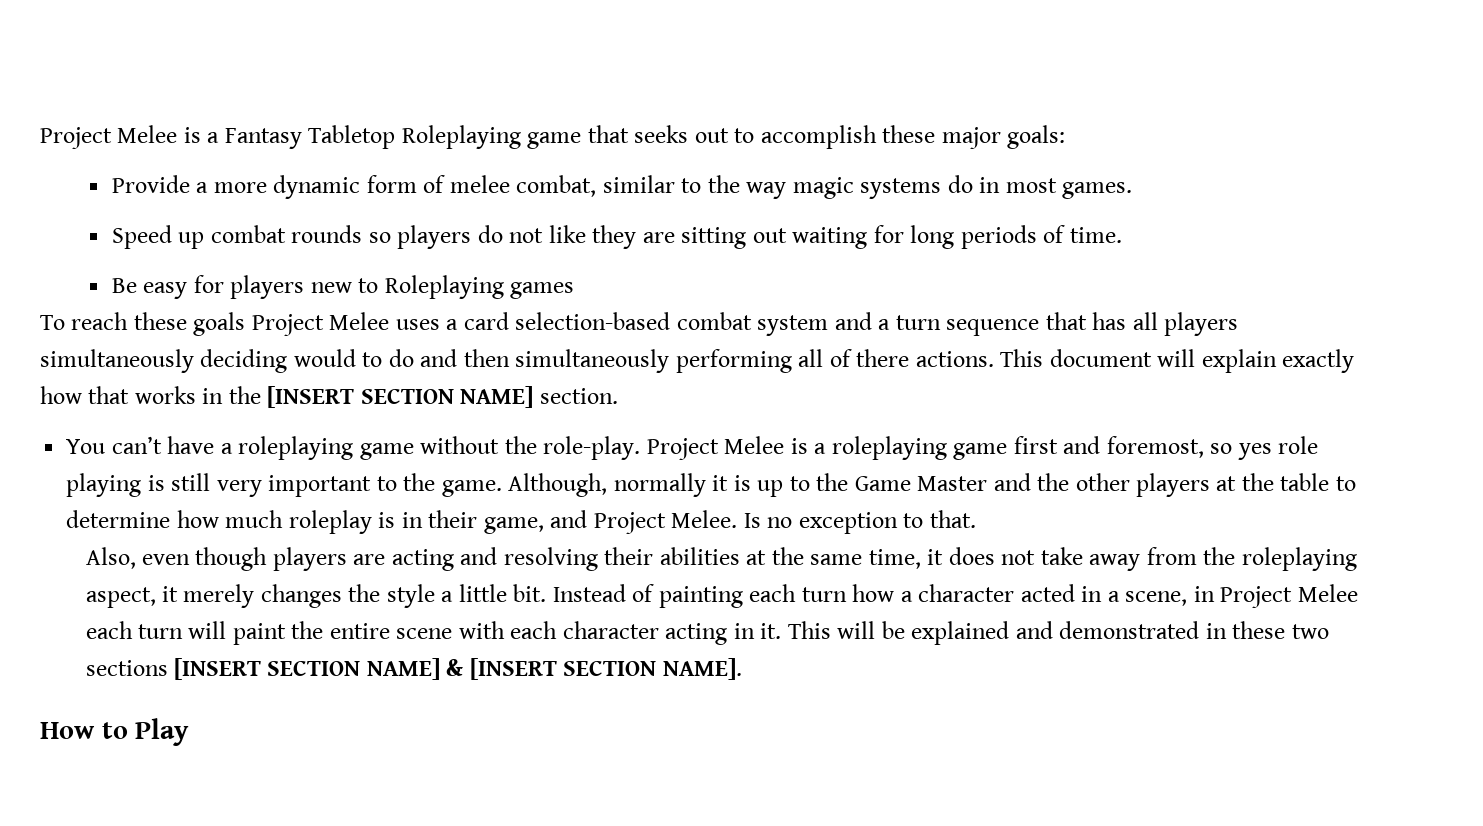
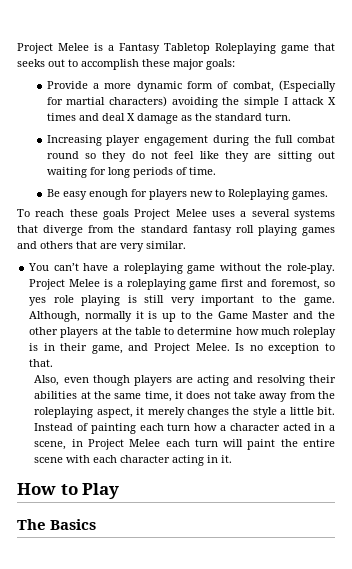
[449,175,1133,199] [111,225,472,249] melee combat, similar to the way magic systems do in most games. // Speed up combat rounds so players -> [232,80,336,92] [46,96,336,108] [46,113,291,124] [46,135,335,146] [46,151,127,162] combat, (Especially for martial characters) avoiding the simple I attack X times and deal X damage as the standard turn. // Increasing player engagement during the full combat round so they
(544, 235) none -> [174,151,195,159] feel
(188, 290) none -> [88,189,128,200] enough
[510,282,575,299] games -> [291,191,328,200] games.
[463,312,1239,336] [40,349,1355,373] [40,386,618,408] card selection-based combat system and a turn sequence that has all players simultaneously deciding would to do and then simultaneously performing all of there actions. This document will explain exactly how that works in the [INSERT SECTION NAME] section. -> [251,209,335,220] [17,225,335,236] [17,241,186,252] several systems that diverge from the standard fantasy roll playing games and others that are very similar.
[787,621,1329,645] [85,658,742,680] This will be explained and demonstrated in these two sections [INSERT SECTION NAME] & [INSERT SECTION NAME]. -> (233, 459) none
(190, 732) none -> [17,519,97,530] // The Basics

